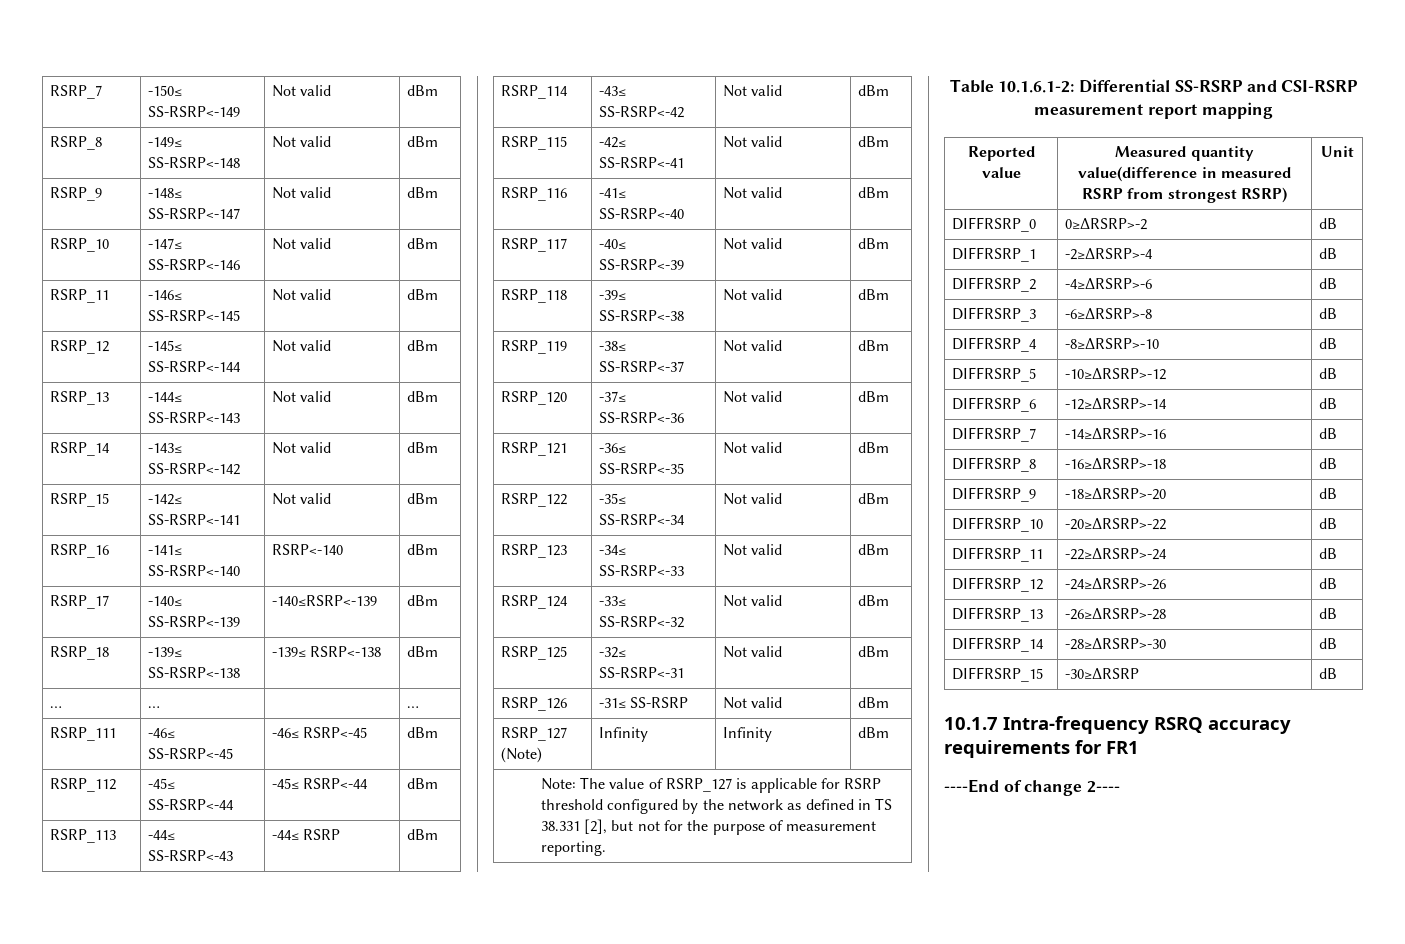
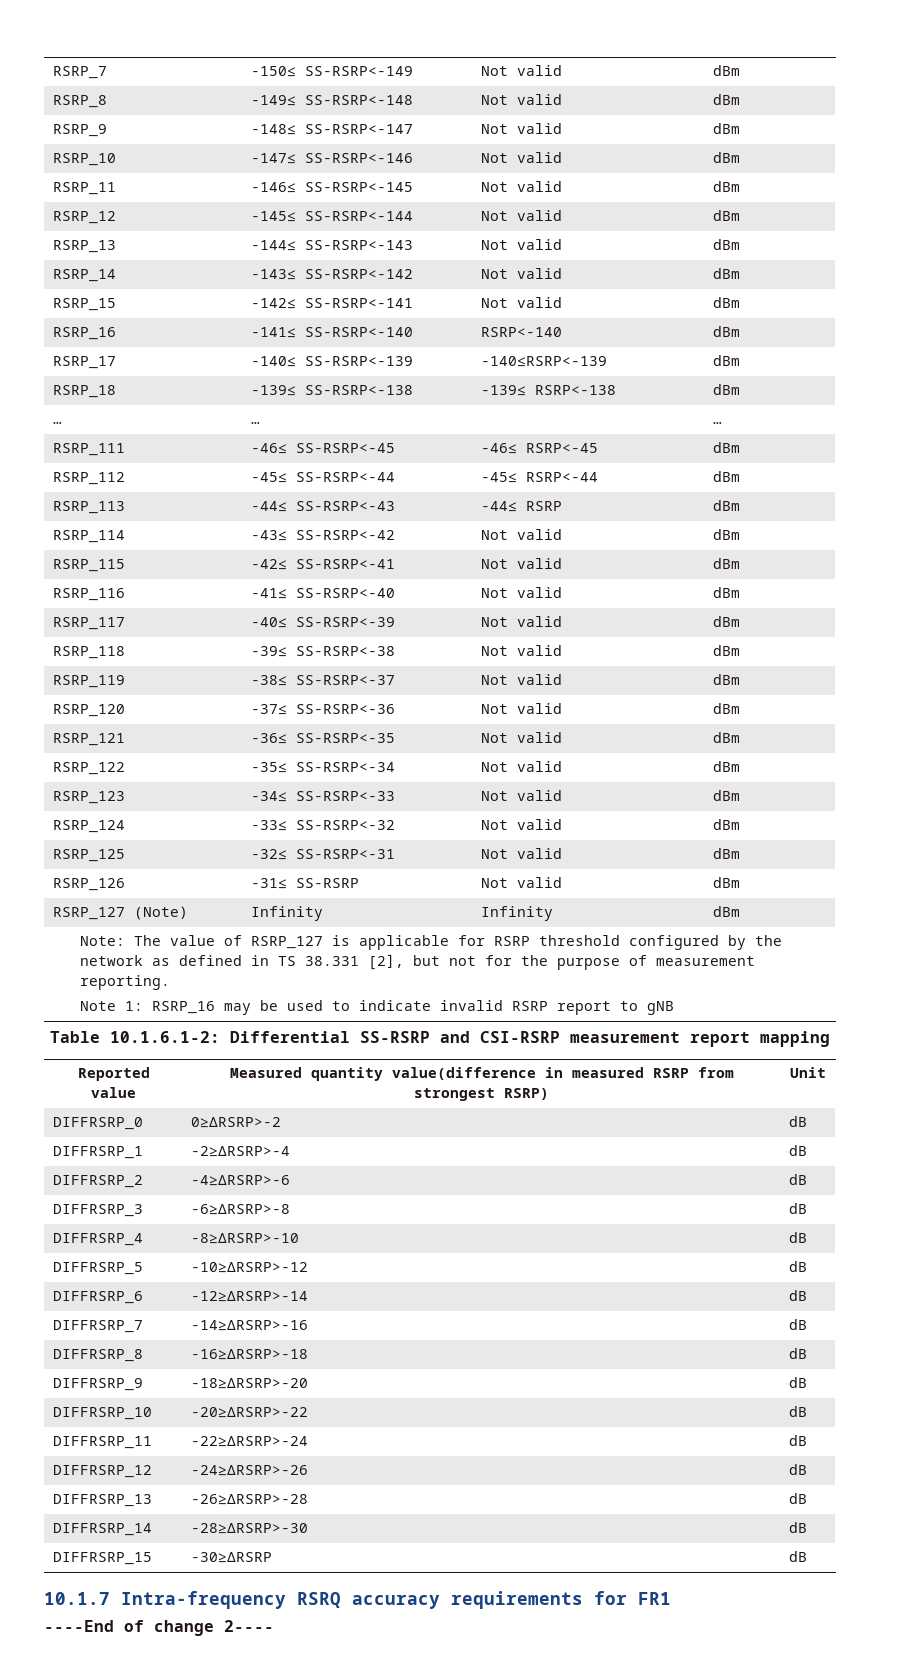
(606, 848) none -> [80,1000,675,1015] // Note 1: RSRP_16 may be used to indicate invalid RSRP report to gNB

